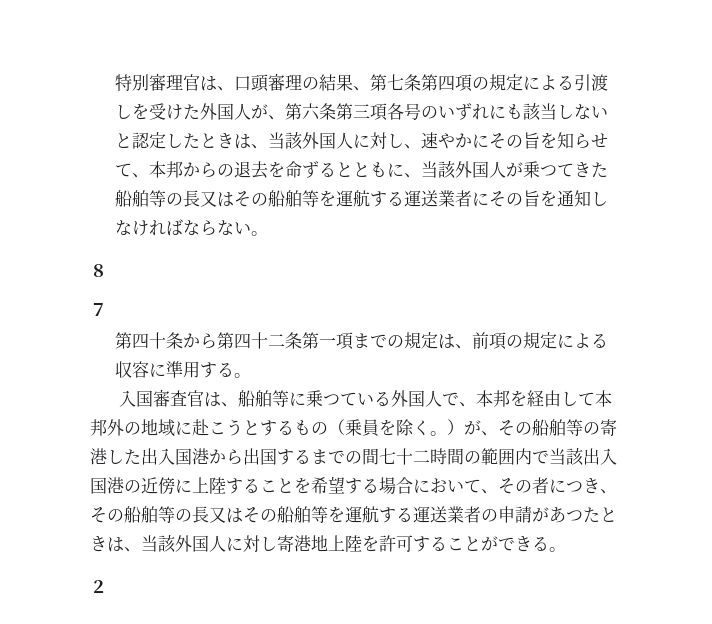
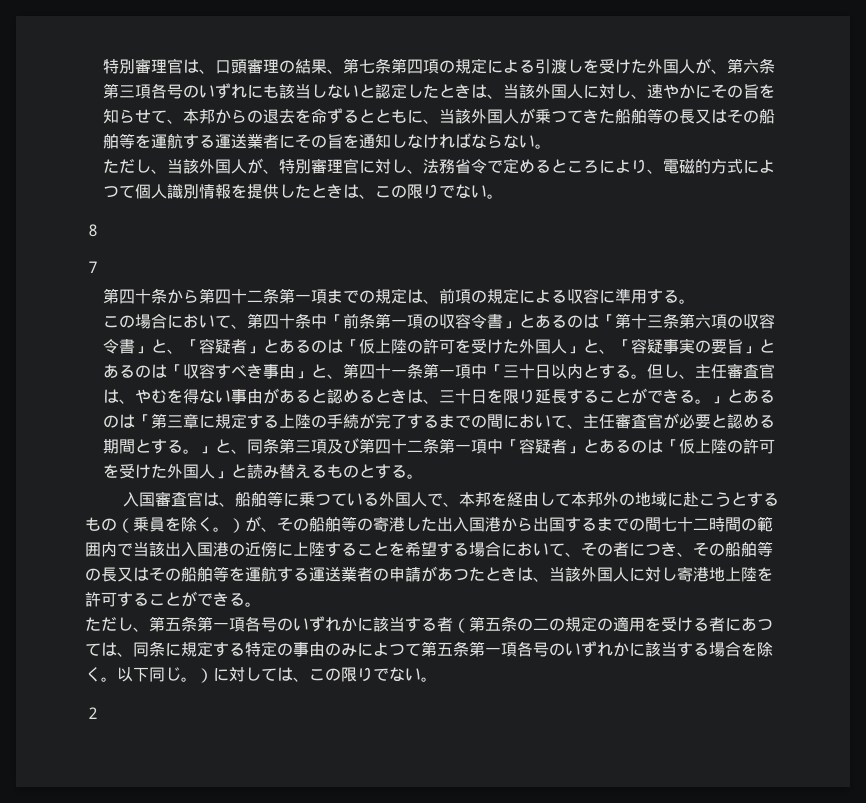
(268, 233) none -> [103,158,776,174] [103,184,504,199] // ただし、当該外国人が、特別審理官に対し、法務省令で定めるところにより、電磁的方式によつて個人識別情報を提供したときは、この限りでない。
(251, 375) none -> [103,313,776,329] [103,338,776,354] [103,363,776,379] [103,388,776,404] [103,413,776,429] [103,438,776,454] [103,464,424,479] // この場合において、第四十条中「前条第一項の収容令書」とあるのは「第十三条第六項の収容令書」と、「容疑者」とあるのは「仮上陸の許可を受けた外国人」と、「容疑事実の要旨」とあるのは「収容すべき事由」と、第四十一条第一項中「三十日以内とする。但し、主任審査官は、やむを得ない事由があると認めるときは、三十日を限り延長することができる。」とあるのは「第三章に規定する上陸の手続が完了するまでの間において、主任審査官が必要と認める期間とする。」と、同条第三項及び第四十二条第一項中「容疑者」とあるのは「仮上陸の許可を受けた外国人」と読み替えるものとする。
(566, 549) none -> [85,616,773,633] [85,641,773,657] [85,667,437,683] // ただし、第五条第一項各号のいずれかに該当する者（第五条の二の規定の適用を受ける者にあつては、同条に規定する特定の事由のみによつて第五条第一項各号のいずれかに該当する場合を除く。以下同じ。）に対しては、この限りでない。

